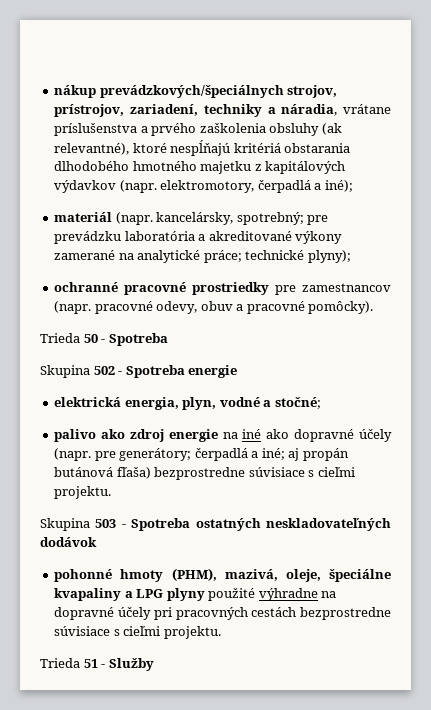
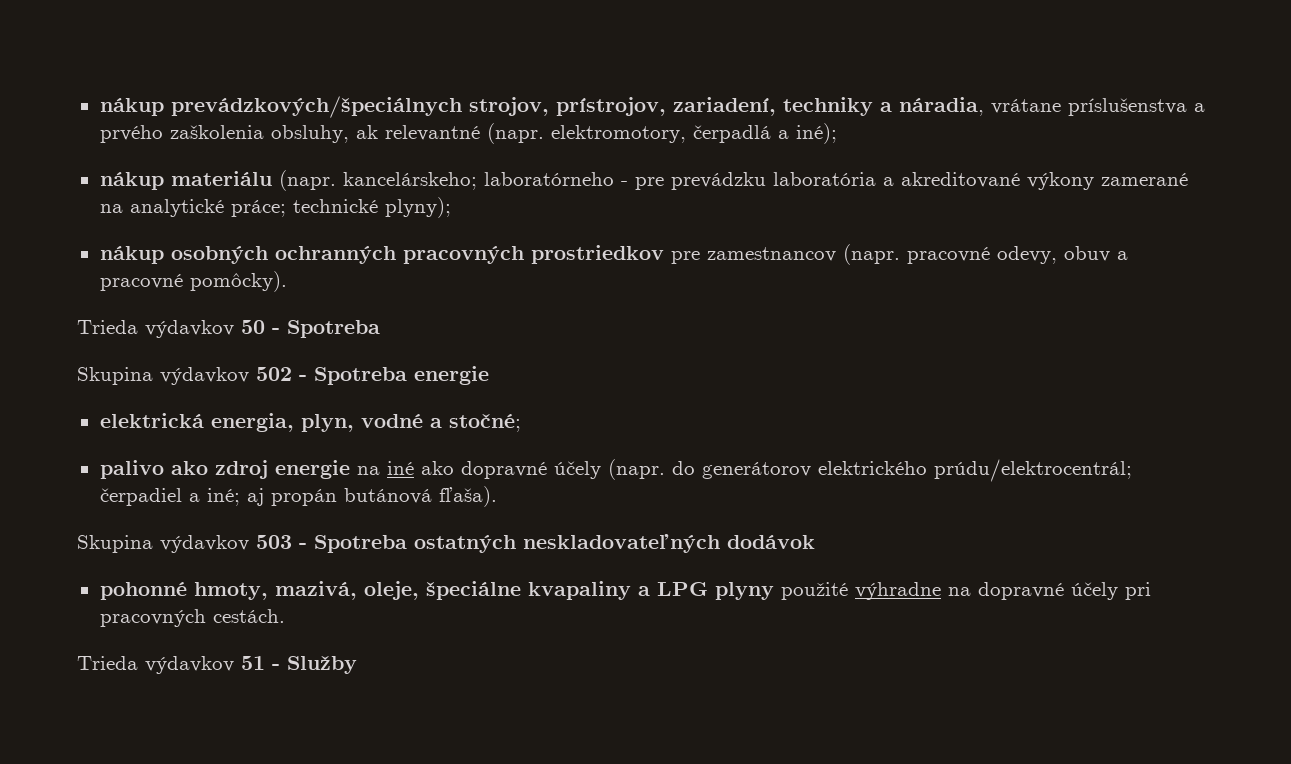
[269,123,342,136] [54,140,351,156] [54,161,346,174] [54,180,117,193] obsluhy (ak relevantné), ktoré nespĺňajú kritériá obstarania dlhodobého hmotného majetku z kapitálových výdavkov -> [270,125,480,143] obsluhy, ak relevantné
[54,212,304,225] materiál (napr. kancelársky, spotrebný; -> [99,170,628,191] nákup materiálu (napr. kancelárskeho; laboratórneho -
[54,282,270,295] ochranné pracovné prostriedky -> [99,245,664,264] nákup osobných ochranných pracovných prostriedkov
(80, 338) none -> [145,320,234,338] výdavkov
(90, 371) none -> [160,367,249,385] výdavkov
[94,448,248,461] pre generátory; čerpadlá -> [671,459,1132,482] [99,488,182,506] do generátorov elektrického prúdu/elektrocentrál; čerpadiel
[116,467,355,480] [54,486,112,499] [40,518,90,531] fľaša) bezprostredne súvisiace s cieľmi projektu. // Skupina -> [438,486,497,507] [77,535,249,553] fľaša). // Skupina výdavkov
[120,568,217,582] hmoty (PHM), -> [193,582,268,600] hmoty,
[251,607,391,620] [54,626,221,639] [40,658,80,668] cestách bezprostredne súvisiace s cieľmi projektu. // Trieda -> [212,609,285,623] [77,656,234,674] cestách. // Trieda výdavkov

